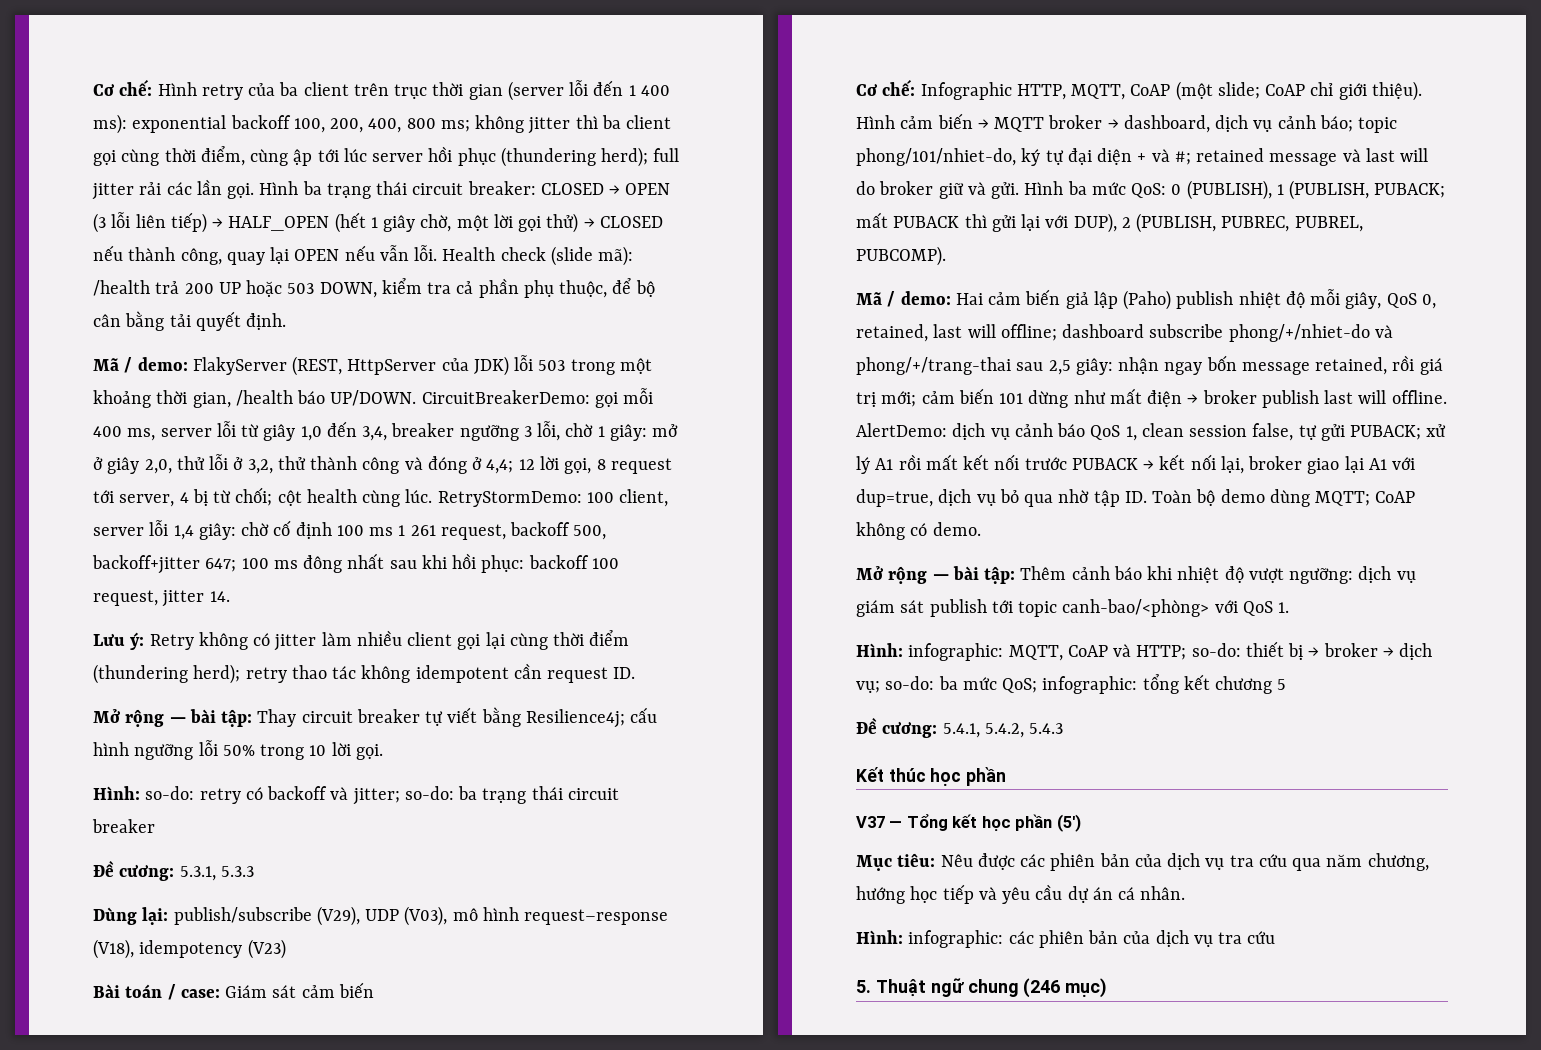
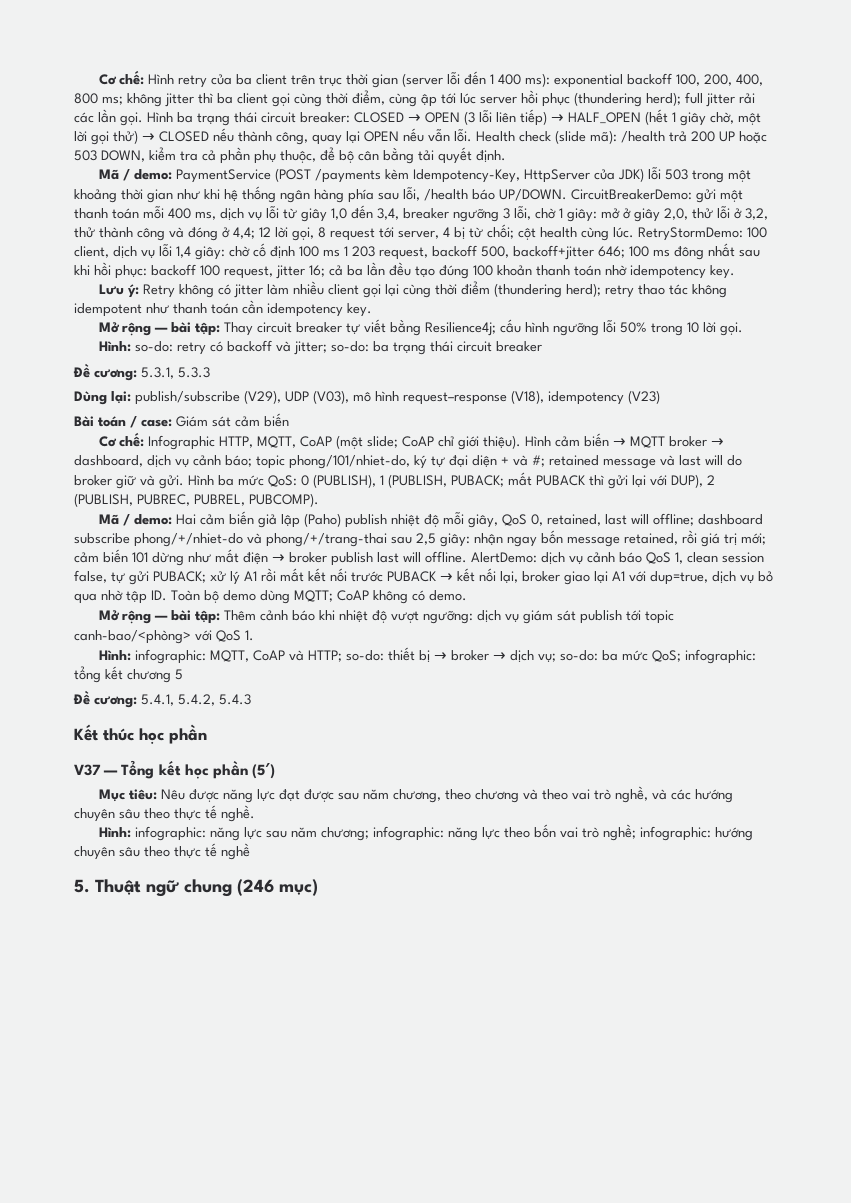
[192,356,343,376] FlakyServer (REST, -> [175,168,520,183] PaymentService (POST /payments kèm Idempotency-Key,
[192,390,618,408] gian, /health báo UP/DOWN. CircuitBreakerDemo: gọi -> [147,186,743,203] [74,208,139,219] gian như khi hệ thống ngân hàng phía sau lỗi, /health báo UP/DOWN. CircuitBreakerDemo: gửi một thanh toán
[160,428,212,437] server -> [220,208,262,220] dịch vụ
[93,527,144,536] server -> [113,246,155,258] dịch vụ
[410,525,436,536] 261 -> [352,246,375,257] 203
[205,558,237,572] 647; -> [598,246,625,258] 646;
[209,591,230,602] 14. -> [309,262,735,279] 16; cả ba lần đều tạo đúng 100 khoản thanh toán nhờ idempotency key.
[513,663,636,683] cần request ID. -> [146,300,372,317] như thanh toán cần idempotency key.
[1020,853,1429,871] [856,884,1186,904] [856,930,1276,948] các phiên bản của dịch vụ tra cứu qua năm chương, hướng học tiếp và yêu cầu dự án cá nhân. // Hình: infographic: các phiên bản của dịch vụ tra cứu -> [222,786,733,803] [74,805,255,822] [98,824,753,841] [74,843,250,860] năng lực đạt được sau năm chương, theo chương và theo vai trò nghề, và các hướng chuyên sâu theo thực tế nghề. // Hình: infographic: năng lực sau năm chương; infographic: năng lực theo bốn vai trò nghề; infographic: hướng chuyên sâu theo thực tế nghề

